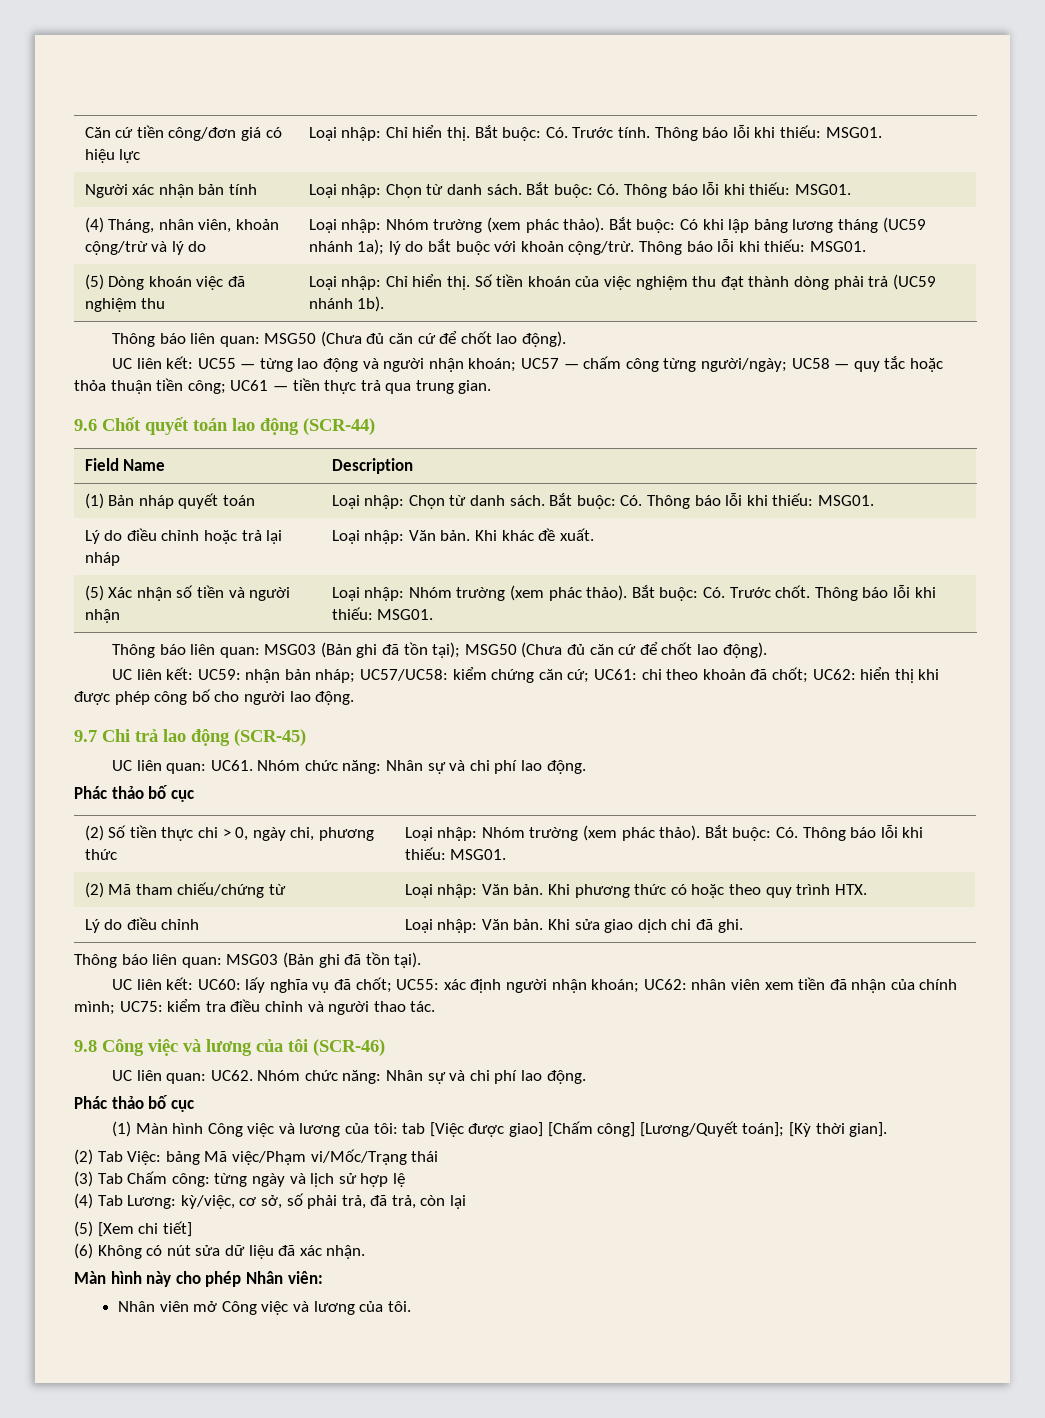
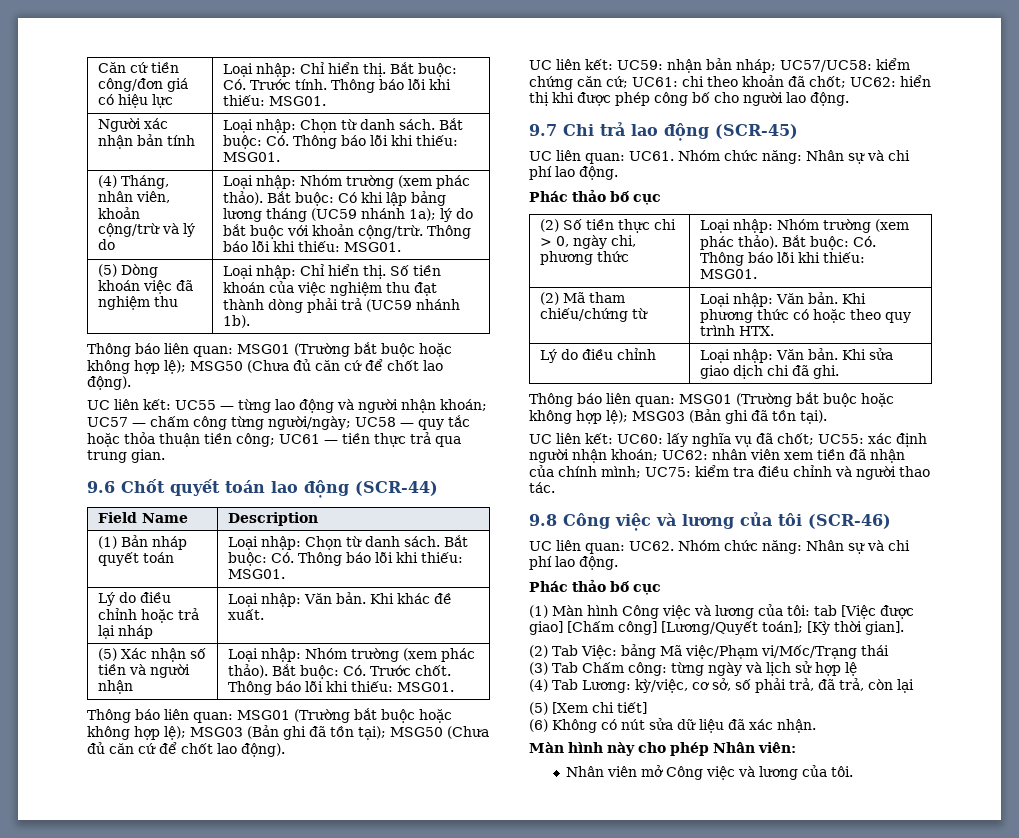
(260, 341) none -> [237,342,452,357] [87,360,186,374] MSG01 (Trường bắt buộc hoặc không hợp lệ);
(260, 652) none -> [237,708,452,723] [87,726,186,740] MSG01 (Trường bắt buộc hoặc không hợp lệ);
(222, 962) none -> [679,392,894,407] [529,410,628,424] MSG01 (Trường bắt buộc hoặc không hợp lệ);

